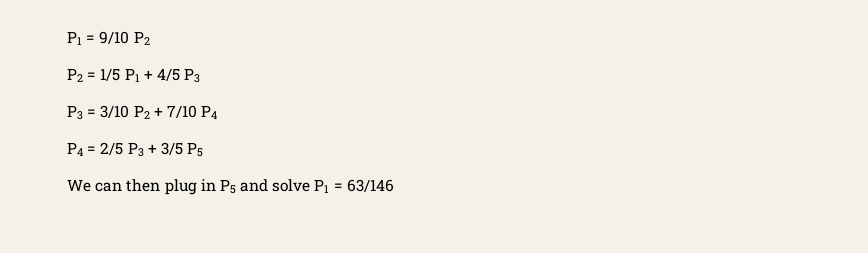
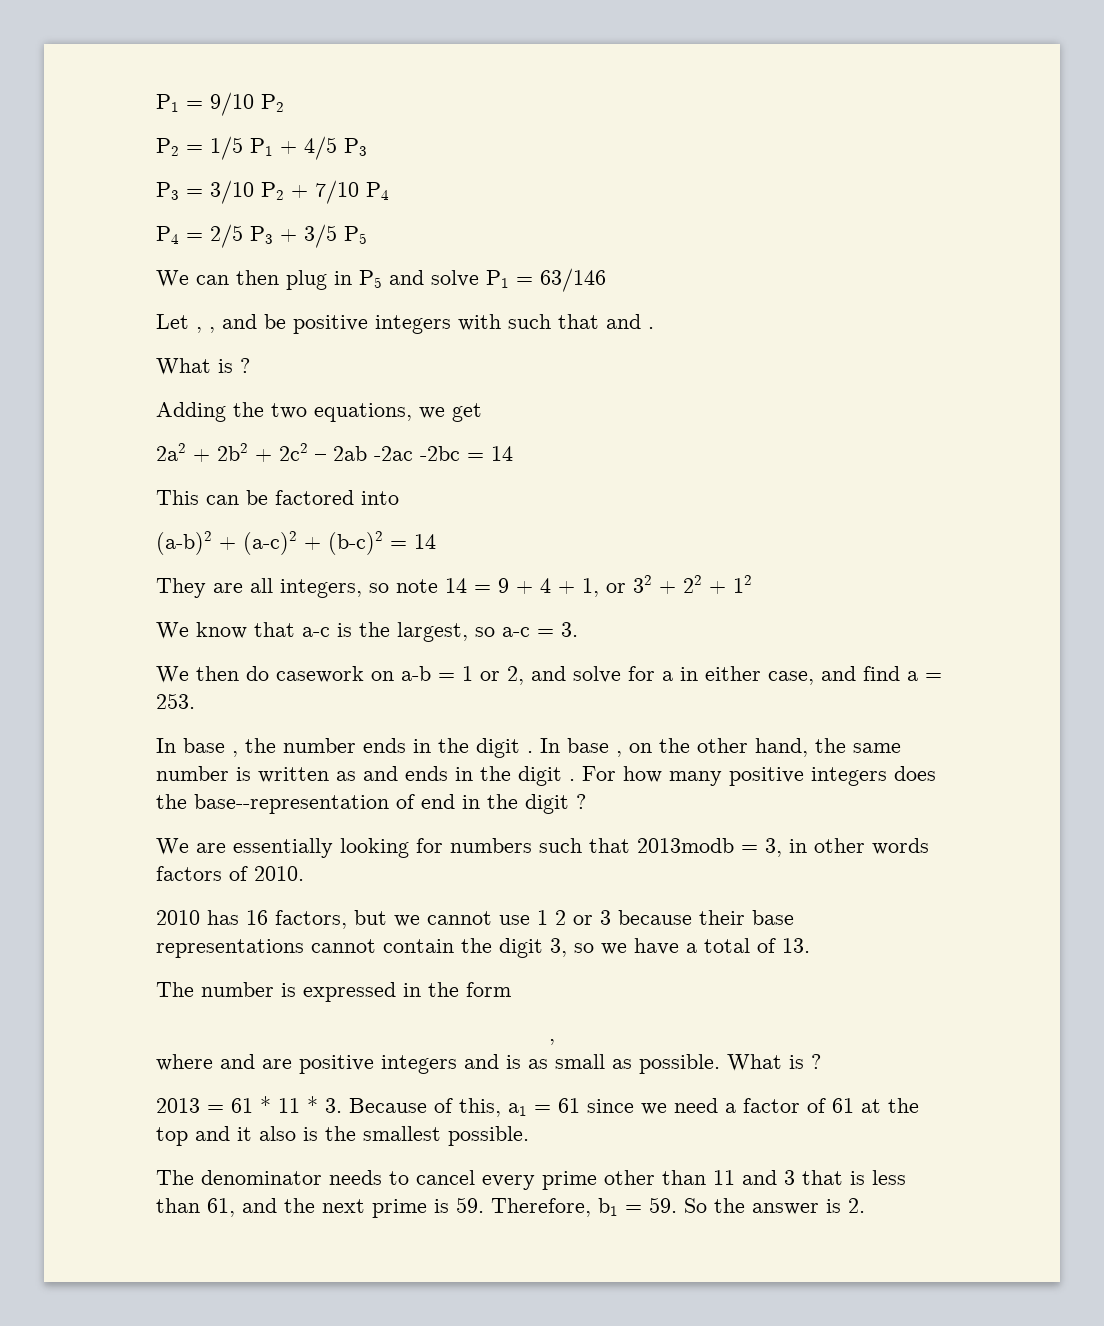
(394, 185) none -> [156,314,654,334] [156,358,250,375] [156,402,482,422] [156,443,513,462] [156,490,399,505] [156,531,436,555] [156,575,752,598] [156,622,578,642] [156,666,942,685] [156,693,195,709] [156,738,901,758] [156,766,936,786] [156,794,586,814] [156,838,929,858] [156,866,304,881] [156,910,794,929] [156,938,810,958] [156,982,511,1002] [549,1039,555,1045] [156,1054,821,1074] [156,1096,919,1117] [156,1126,529,1146] [156,1170,906,1190] [156,1197,865,1218] // Let , , and be positive integers with such that and . // What is ? // Adding the two equations, we get // 2a2 + 2b2 + 2c2 – 2ab -2ac -2bc = 14 // This can be factored into // (a-b)2 + (a-c)2 + (b-c)2 = 14 // They are all integers, so note 14 = 9 + 4 + 1, or 32 + 22 + 12 // We know that a-c is the largest, so a-c = 3. // We then do casework on a-b = 1 or 2, and solve for a in either case, and find a = 253. // In base , the number ends in the digit . In base , on the other hand, the same number is written as and ends in the digit . For how many positive integers does the base--representation of end in the digit ? // We are essentially looking for numbers such that 2013modb = 3, in other words factors of 2010. // 2010 has 16 factors, but we cannot use 1 2 or 3 because their base representations cannot contain the digit 3, so we have a total of 13. // The number is expressed in the form // , // where and are positive integers and is as small as possible. What is ? // 2013 = 61 * 11 * 3. Because of this, a1 = 61 since we need a factor of 61 at the top and it also is the smallest possible. // The denominator needs to cancel every prime other than 11 and 3 that is less than 61, and the next prime is 59. Therefore, b1 = 59. So the answer is 2.

